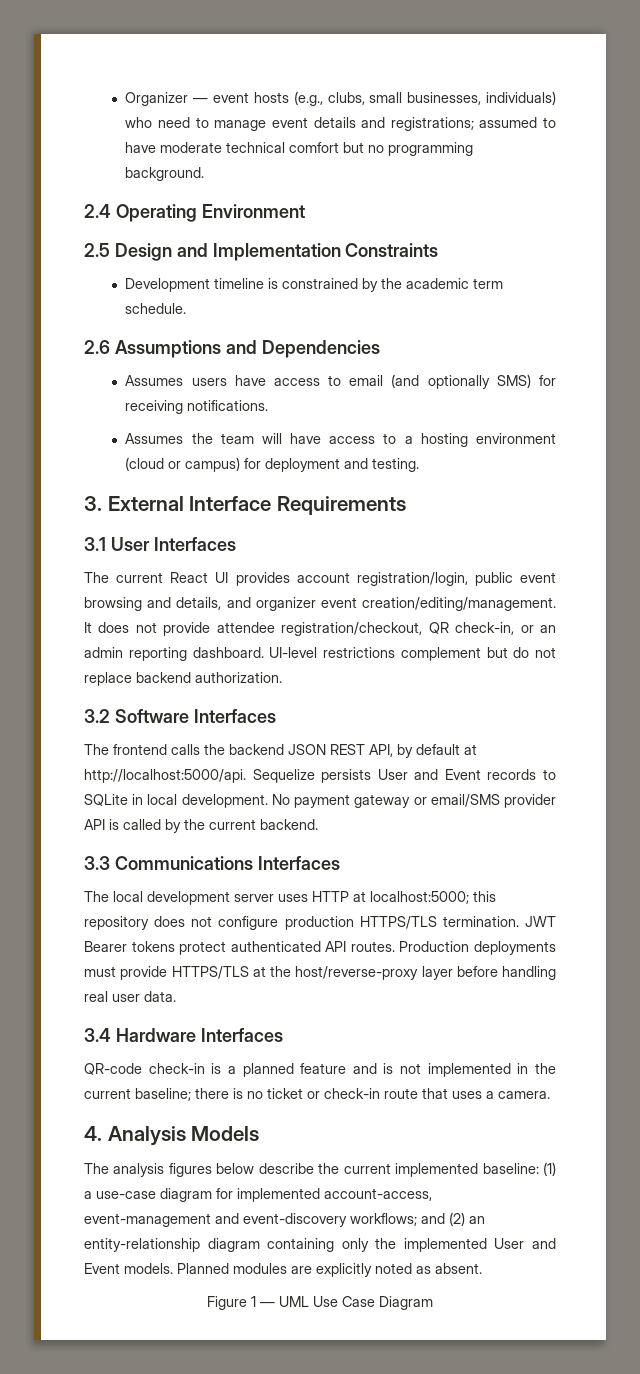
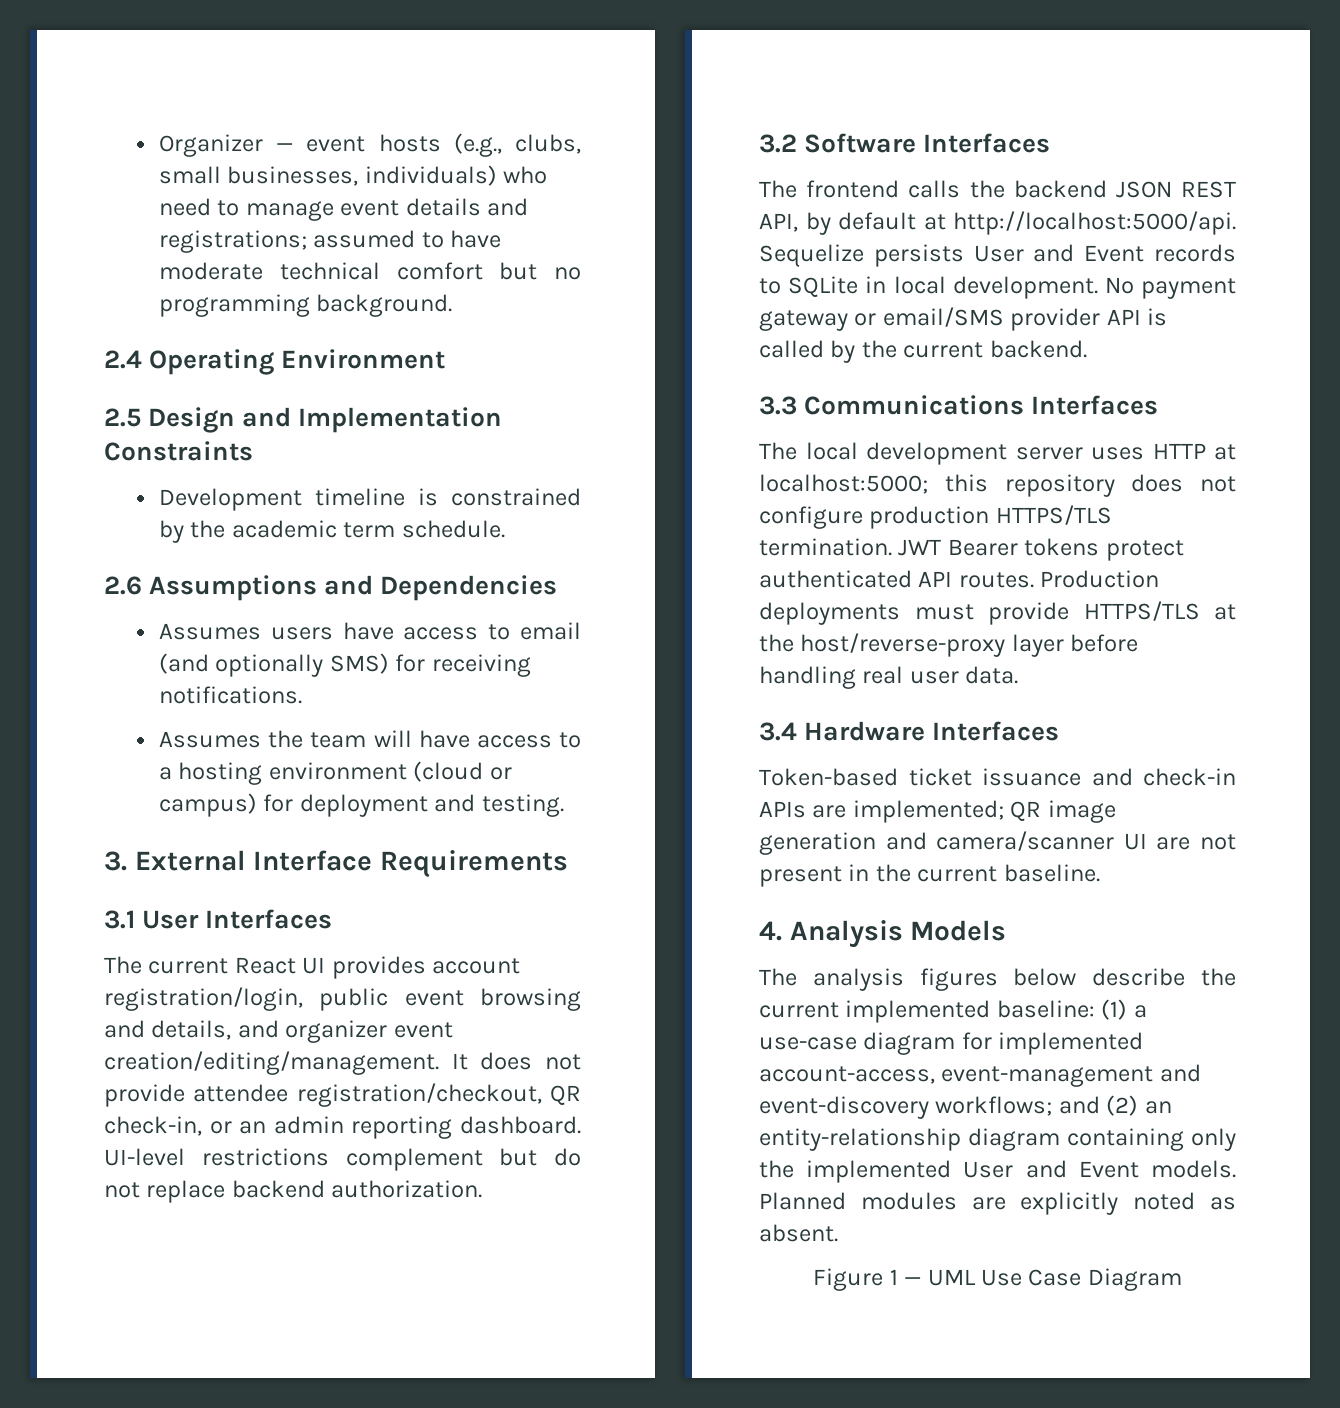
[84,1063,556,1077] [84,1088,550,1101] QR-code check-in is a planned feature and is not implemented in the current baseline; there is no ticket or check-in route that uses a camera. -> [759,768,1236,786] [759,800,1116,823] [759,831,1236,855] [759,864,1100,887] Token-based ticket issuance and check-in APIs are implemented; QR image generation and camera/scanner UI are not present in the current baseline.

